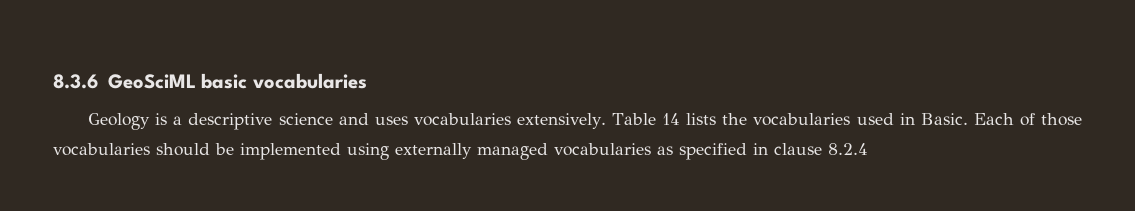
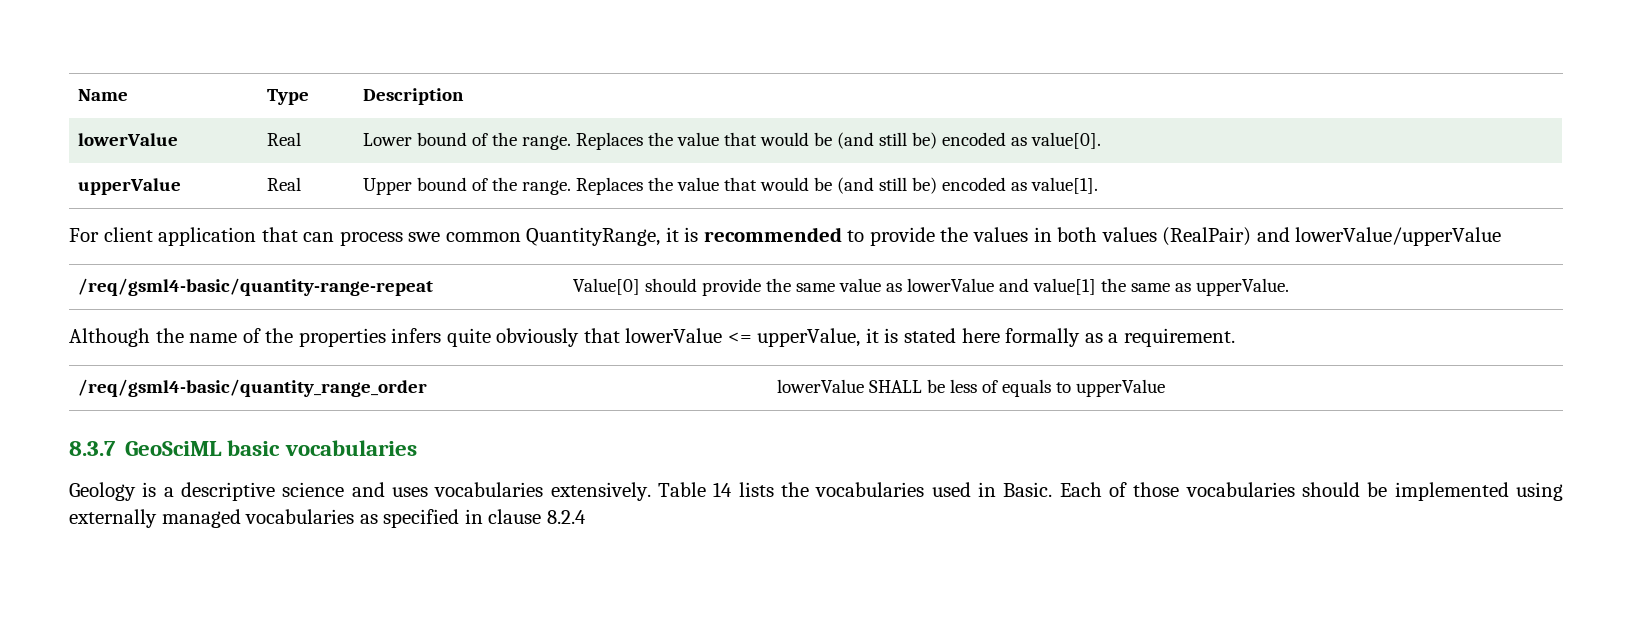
[53,74,99,89] 8.3.6 -> [78,89,129,101] [267,89,310,105] [363,88,465,105] [78,133,179,146] [267,132,302,146] [363,132,1102,150] [78,178,182,195] [267,177,302,191] [363,177,1099,195] [69,227,1502,246] [78,278,434,296] [573,278,1290,296] [69,328,1235,347] [78,379,428,397] [777,379,1166,397] [69,441,116,456] Name | Type | Description // lowerValue | Real | Lower bound of the range. Replaces the value that would be (and still be) encoded as value[0]. // upperValue | Real | Upper bound of the range. Replaces the value that would be (and still be) encoded as value[1]. // For client application that can process swe common QuantityRange, it is recommended to provide the values in both values (RealPair) and lowerValue/upperValue // /req/gsml4-basic/quantity-range-repeat | Value[0] should provide the same value as lowerValue and value[1] the same as upperValue. // Although the name of the properties infers quite obviously that lowerValue <= upperValue, it is stated here formally as a requirement. // /req/gsml4-basic/quantity_range_order | lowerValue SHALL be less of equals to upperValue // 8.3.7

